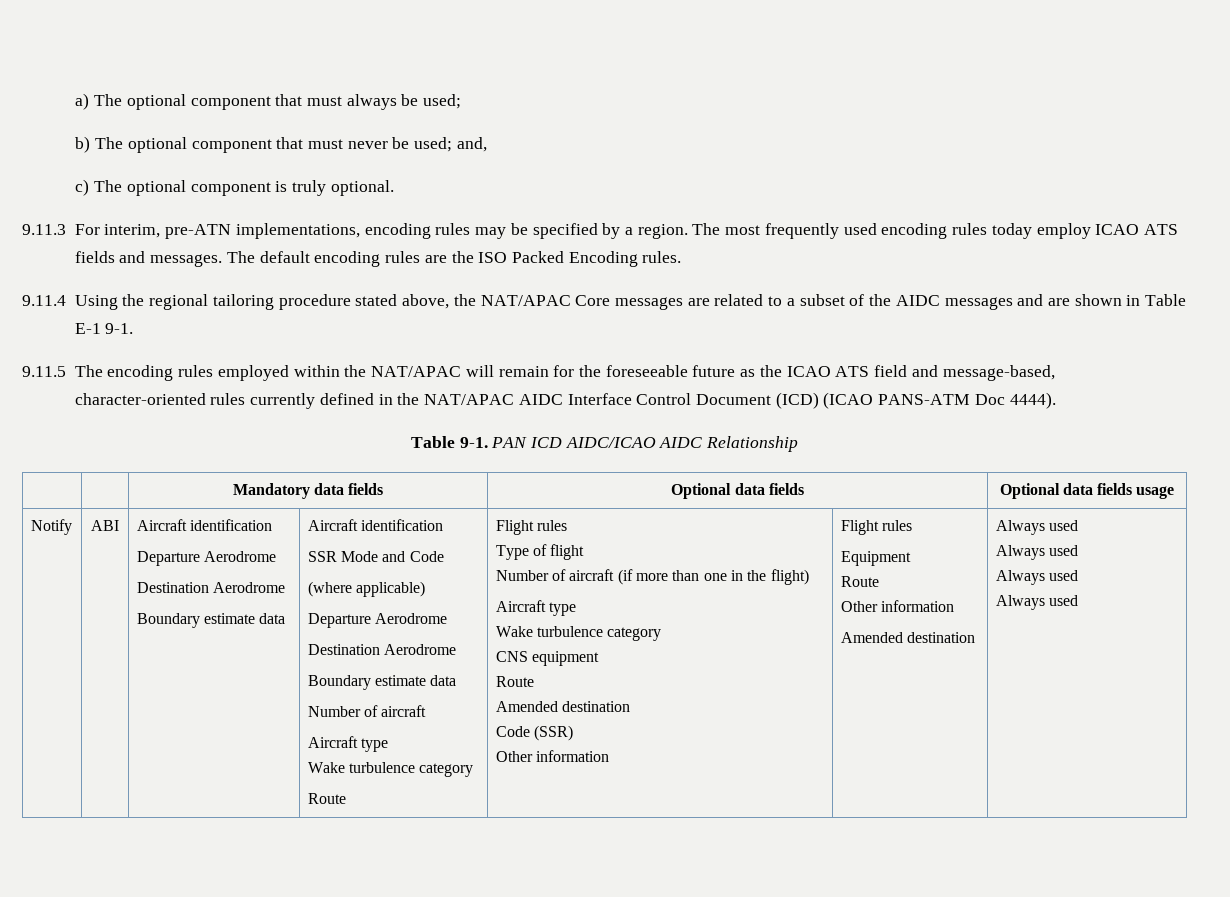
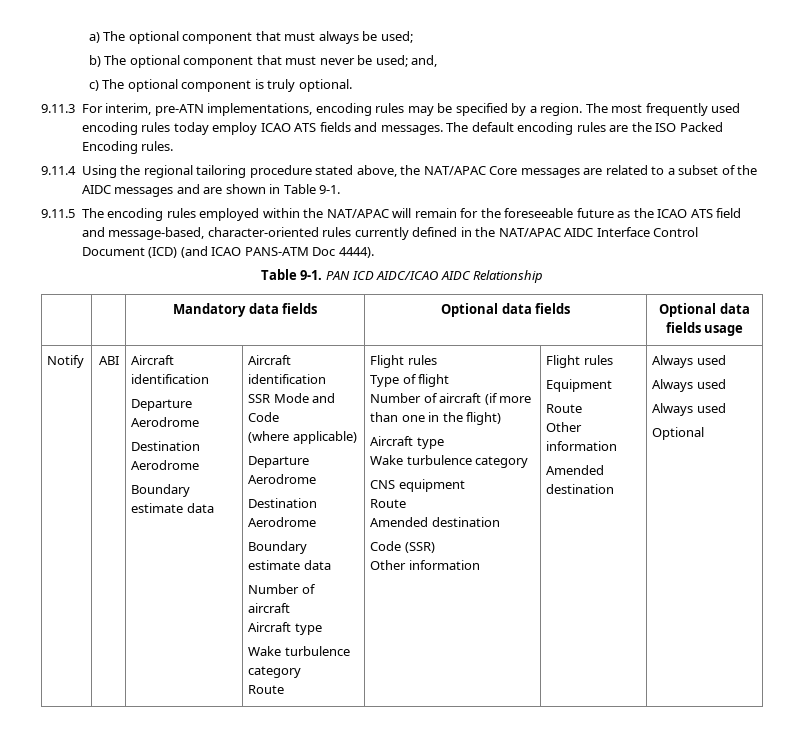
[74,323,101,334] E-1 -> (316, 189) none
[823,392,874,409] (ICAO -> [180,246,242,258] (and ICAO
[995,595,1079,610] Always used -> [652,427,705,440] Optional

